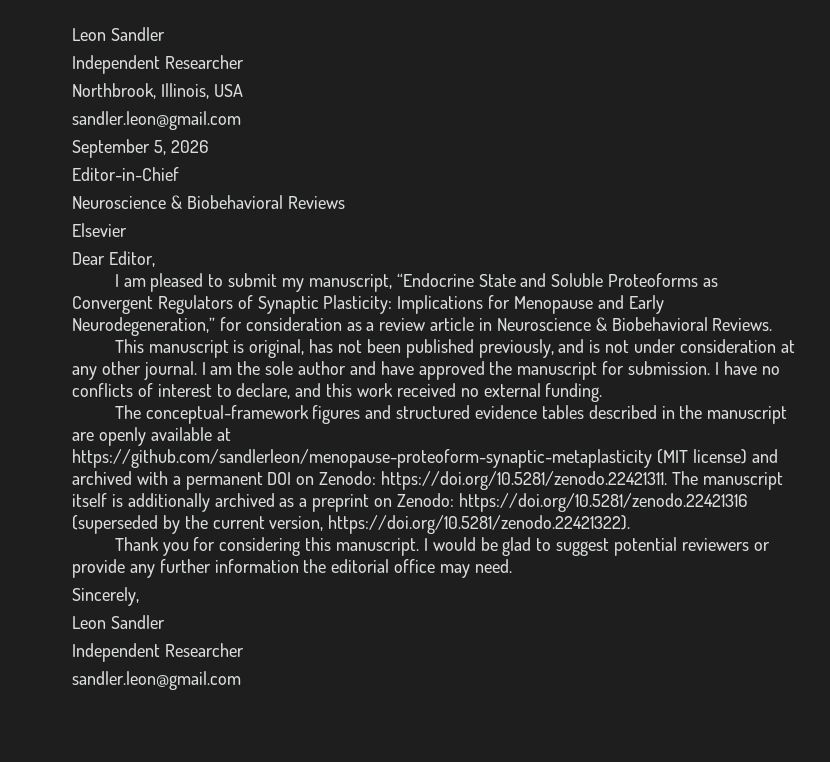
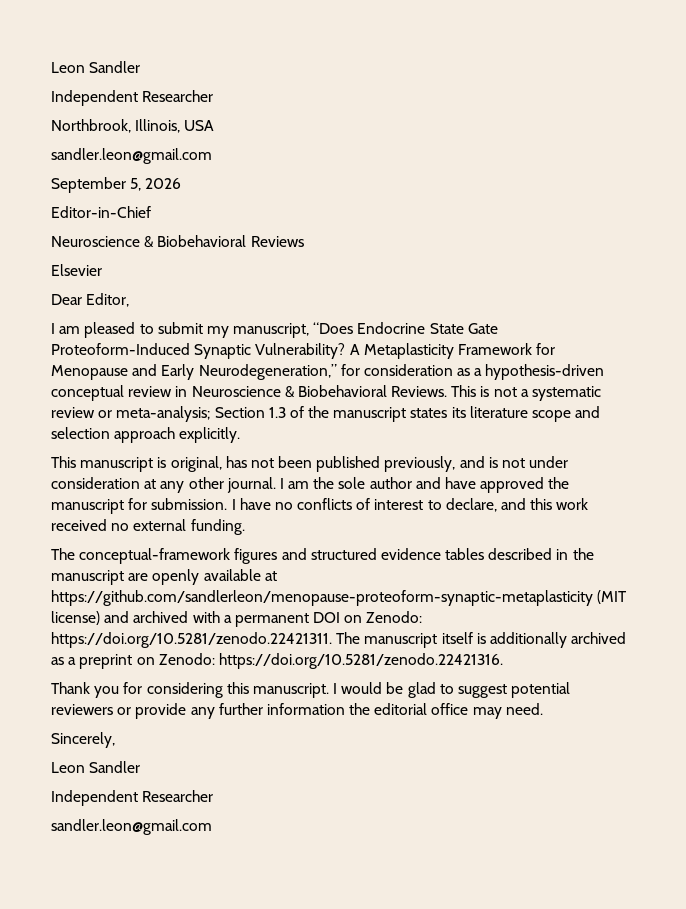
[396,273,718,287] [72,295,484,314] “Endocrine State and Soluble Proteoforms as Convergent Regulators of Synaptic Plasticity: Implications -> [313,322,498,334] [51,343,532,359] “Does Endocrine State Gate Proteoform-Induced Synaptic Vulnerability? A Metaplasticity Framework
[379,317,475,331] review article -> [485,364,605,380] [51,385,173,401] hypothesis-driven conceptual review
(773, 324) none -> [451,385,602,401] [51,406,601,422] [51,427,241,443] This is not a systematic review or meta-analysis; Section 1.3 of the manuscript states its literature scope and selection approach explicitly.
[458,493,747,512] [72,515,631,534] https://doi.org/10.5281/zenodo.22421316 (superseded by the current version, https://doi.org/10.5281/zenodo.22421322). -> [218,653,503,669] https://doi.org/10.5281/zenodo.22421316.

